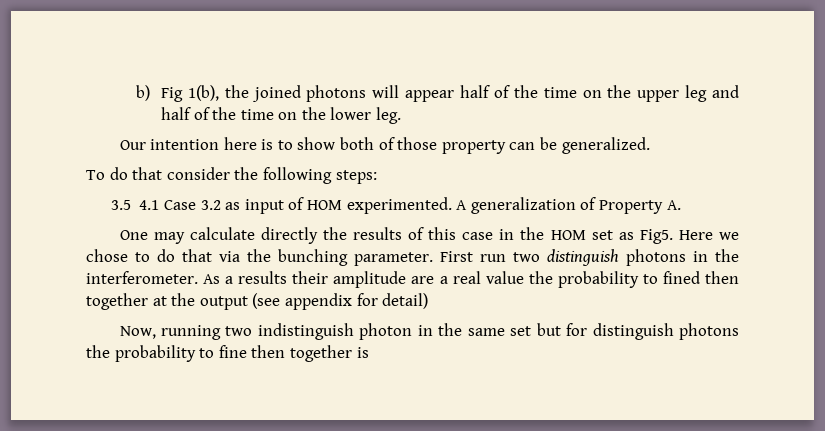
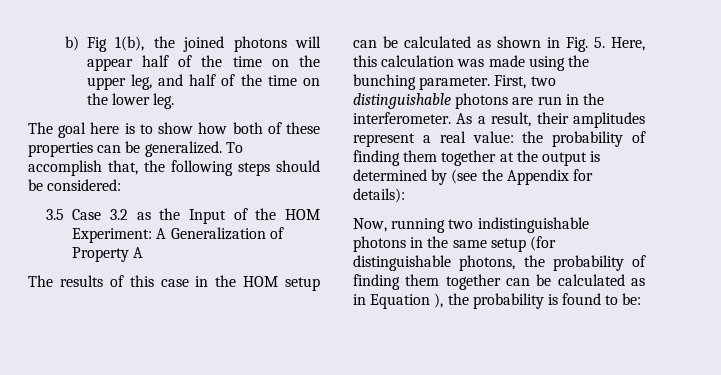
[685,85,708,102] leg -> [130,74,152,90] leg,
[119,139,220,150] Our intention -> [28,122,87,138] The goal
(336, 143) none -> [198,122,228,134] how
[397,137,506,154] those property -> [286,122,320,134] [28,142,93,157] these properties
[86,167,377,184] // To do that consider the following steps: -> [225,142,243,153] [28,160,320,176] [28,179,122,191] To accomplish that, the following steps should be considered:
[139,200,160,210] 4.1 -> (65, 214) none
[244,197,681,214] [119,227,347,244] input of HOM experimented. A generalization of Property A. // One may calculate directly the -> [159,208,320,224] [72,227,284,243] [72,247,144,262] [28,275,53,287] the Input of the HOM Experiment: A Generalization of Property A // The
[591,229,739,244] [86,249,686,266] set as Fig5. Here we chose to do that via the bunching parameter. First run two distinguish photons -> [285,277,320,291] [353,36,645,52] [353,55,589,71] [353,74,556,90] [353,93,562,109] setup can be calculated as shown in Fig. 5. Here, this calculation was made using the bunching parameter. First, two distinguishable photons are run
[238,271,435,288] results their amplitude are -> [491,112,645,128] [353,133,415,147] result, their amplitudes represent
[485,271,739,288] value the probability to fined then -> [472,131,646,147] [353,150,438,166] value: the probability of finding them
[252,293,429,310] (see appendix for detail) -> [590,151,601,162] [353,169,593,185] [353,188,405,203] is determined by (see the Appendix for details):
[257,323,413,340] indistinguish photon -> [477,217,589,233] [353,236,406,252] indistinguishable photons
[510,323,739,340] [86,345,369,362] set but for distinguish photons the probability to fine then together is -> [490,236,556,252] [353,255,646,271] [353,274,645,290] [353,293,642,309] setup (for distinguishable photons, the probability of finding them together can be calculated as in Equation ), the probability is found to be:

